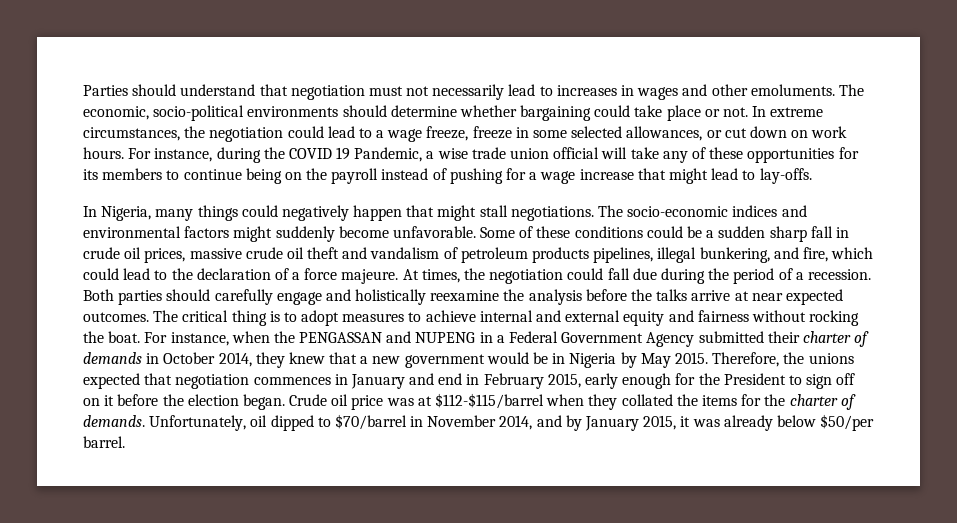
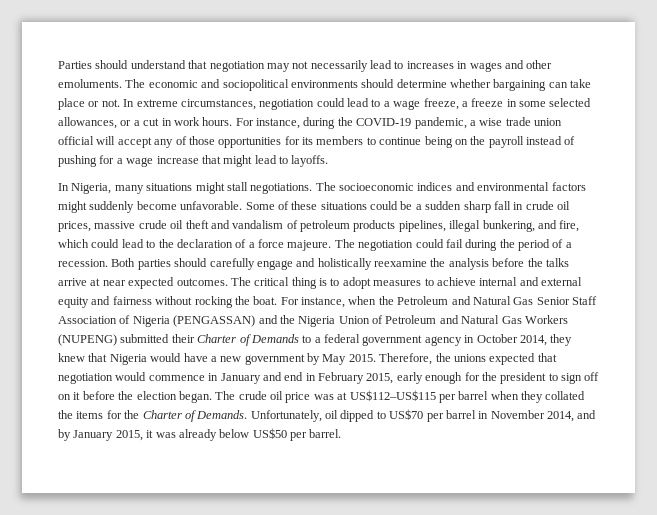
[368,86,403,96] must -> [266,63,290,72] may
[83,105,245,121] economic, socio-political -> [148,79,289,91] economic and sociopolitical
[594,105,631,117] could -> [548,82,568,88] can
[184,126,206,138] the -> (256, 104) none
(469, 133) none -> [461,101,468,107] a
[724,126,809,138] cut down on -> [133,118,172,126] a cut in
[288,147,423,162] COVID 19 Pandemic, -> [356,117,467,129] COVID-19 pandemic,
[630,147,659,159] take -> [117,137,152,148] accept
[709,147,744,159] these -> [188,136,215,145] those
[759,168,812,184] lay-offs. -> [291,155,329,167] layoffs.
[197,205,435,221] things could negatively happen that -> [146,183,193,191] situations
[627,206,729,217] socio-economic -> [339,183,414,191] socioeconomic
[574,226,643,238] conditions -> [320,202,367,210] situations
[402,268,657,284] At times, the negotiation could fall due -> [334,239,463,251] The negotiation could fail
[299,331,870,347] [83,352,142,364] PENGASSAN and NUPENG in a Federal Government Agency submitted their charter of demands -> [397,296,597,305] [58,315,568,327] [58,334,462,346] Petroleum and Natural Gas Senior Staff Association of Nigeria (PENGASSAN) and the Nigeria Union of Petroleum and Natural Gas Workers (NUPENG) submitted their Charter of Demands to a federal government agency
[360,352,617,368] a new government would be in Nigeria -> [109,353,305,365] Nigeria would have a new government
[253,377,331,385] commences -> [115,372,205,381] would commence
[723,373,786,385] President -> [500,372,547,384] president
[289,394,328,406] Crude -> [215,391,267,400] The crude
[435,393,545,409] $112-$115/barrel -> [349,390,489,403] US$112–US$115 per barrel
[789,394,856,410] [83,415,145,427] charter of demands. -> [142,410,248,422] Charter of Demands.
[334,414,407,430] $70/barrel -> [389,409,476,422] US$70 per barrel
[820,414,875,431] $50/per -> [252,428,307,441] US$50 per

